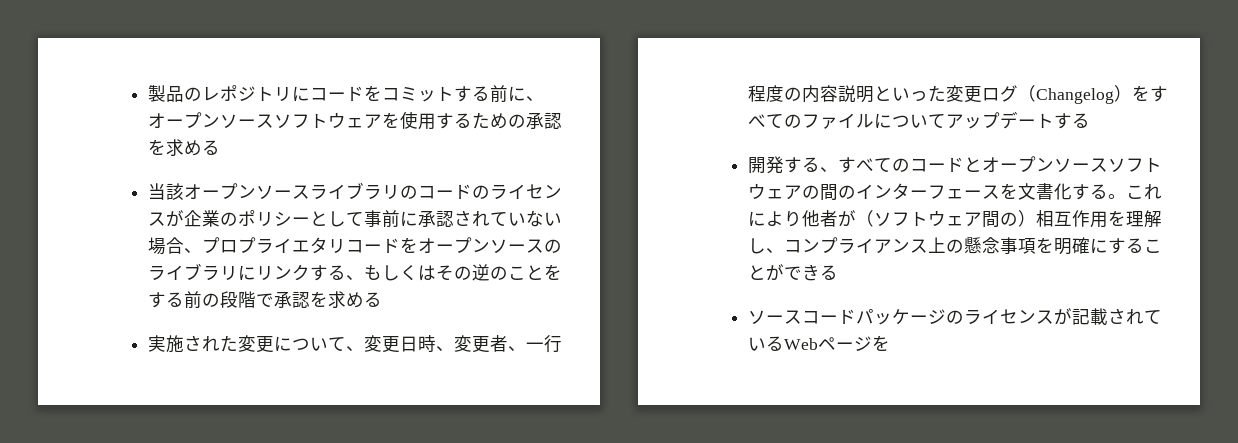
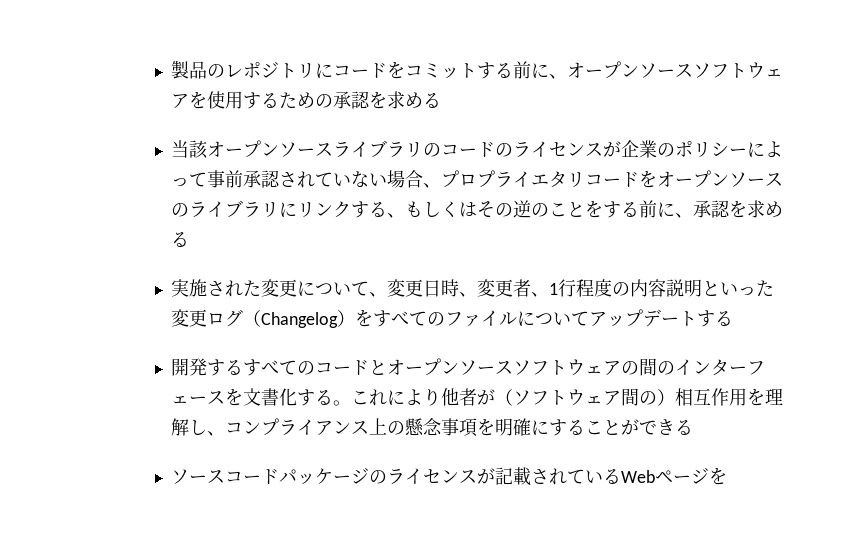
[309,210,418,228] として事前に -> [746,141,783,157] [170,170,243,188] によって事前
[201,291,274,308] の段階で -> [656,202,693,218] に、
[525,342,544,350] 一 -> [548,283,558,295] 1
[819,167,838,172] 、 -> (243, 367) none

